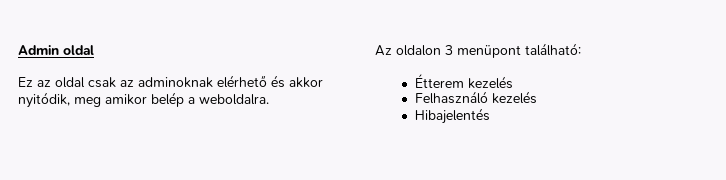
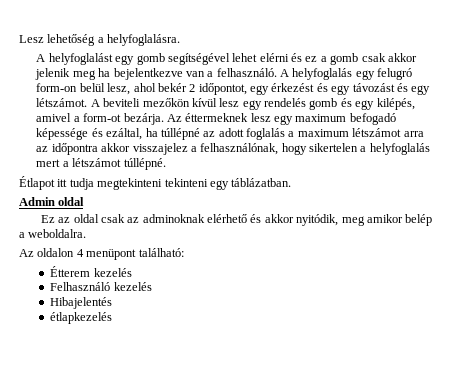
(18, 50) none -> [19,34,181,46] [36,53,417,65] [35,68,413,80] [36,83,431,95] [36,98,415,110] [36,113,396,125] [36,128,424,140] [36,143,430,155] [36,158,166,170] [19,176,292,190] Lesz lehetőség a helyfoglalásra. // A helyfoglalást egy gomb segítségével lehet elérni és ez a gomb csak akkor jelenik meg ha bejelentkezve van a felhasználó. A helyfoglalás egy felugró form-on belül lesz, ahol bekér 2 időpontot, egy érkezést és egy távozást és egy létszámot. A beviteli mezőkön kívül lesz egy rendelés gomb és egy kilépés, amivel a form-ot bezárja. Az éttermeknek lesz egy maximum befogadó képessége és ezáltal, ha túllépné az adott foglalás a maximum létszámot arra az időpontra akkor visszajelez a felhasználónak, hogy sikertelen a helyfoglalás mert a létszámot túllépné. // Étlapot itt tudja megtekinteni tekinteni egy táblázatban. //
[445,45,453,55] 3 -> [76,249,84,257] 4
(490, 116) none -> [50,312,113,324] // étlapkezelés

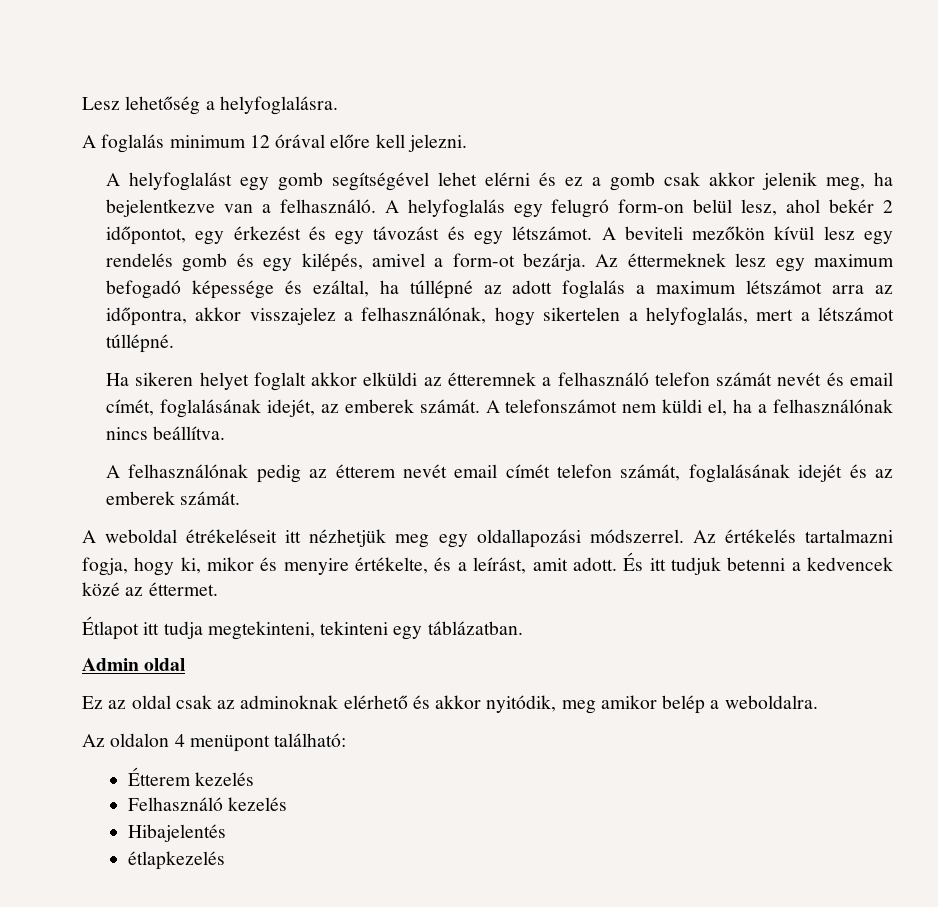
(181, 40) none -> [82,134,467,153] // A foglalás minimum 12 órával előre kell jelezni.
[72,70,96,80] meg -> [826,177,866,191] meg,
[51,143,98,155] időpontra -> [106,307,188,326] időpontra,
[369,143,430,155] helyfoglalás -> [645,307,748,326] helyfoglalás,
(166, 164) none -> [106,372,893,391] [106,399,893,418] [106,426,226,440] [106,464,894,483] [106,491,241,505] [82,529,894,548] [82,552,894,576] [82,582,218,596] // Ha sikeren helyet foglalt akkor elküldi az étteremnek a felhasználó telefon számát nevét és email címét, foglalásának idejét, az emberek számát. A telefonszámot nem küldi el, ha a felhasználónak nincs beállítva. // A felhasználónak pedig az étterem nevét email címét telefon számát, foglalásának idejét és az emberek számát. // A weboldal étrékeléseit itt nézhetjük meg egy oldallapozási módszerrel. Az értékelés tartalmazni fogja, hogy ki, mikor és menyire értékelte, és a leírást, amit adott. És itt tudjuk betenni a kedvencek közé az éttermet.
[97,178,163,190] megtekinteni -> [207,621,315,640] megtekinteni,

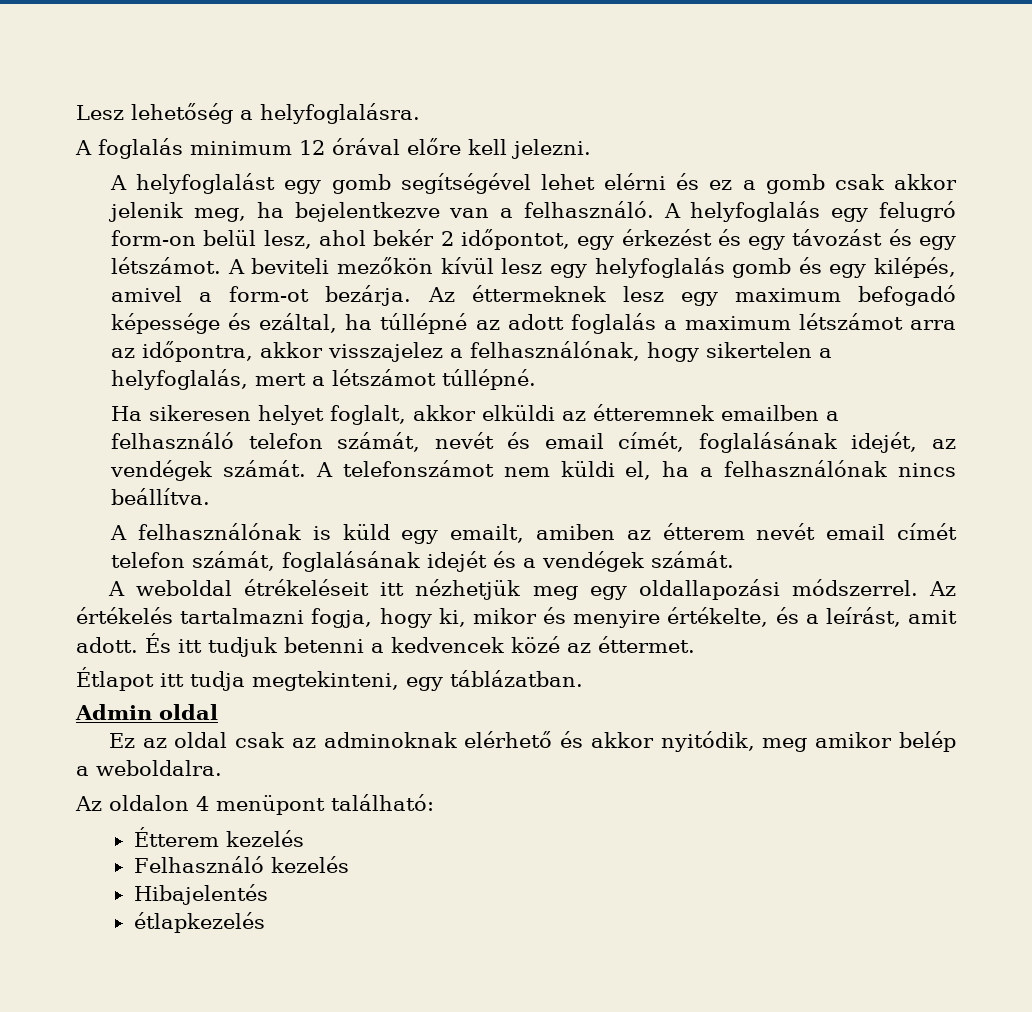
[106,253,174,267] rendelés -> [594,257,725,278] helyfoglalás
[135,372,306,391] sikeren helyet foglalt -> [149,405,407,425] sikeresen helyet foglalt,
(537, 379) none -> [721,405,820,421] emailben
[716,372,773,386] számát -> [337,432,421,452] számát,
[344,399,414,413] emberek -> [110,460,213,481] vendégek
[256,464,301,483] pedig -> [312,524,615,544] is küld egy emailt, amiben
[875,469,894,478] [106,491,176,505] az emberek -> [523,551,645,572] a vendégek
[320,621,389,635] tekinteni -> (399, 681) none

